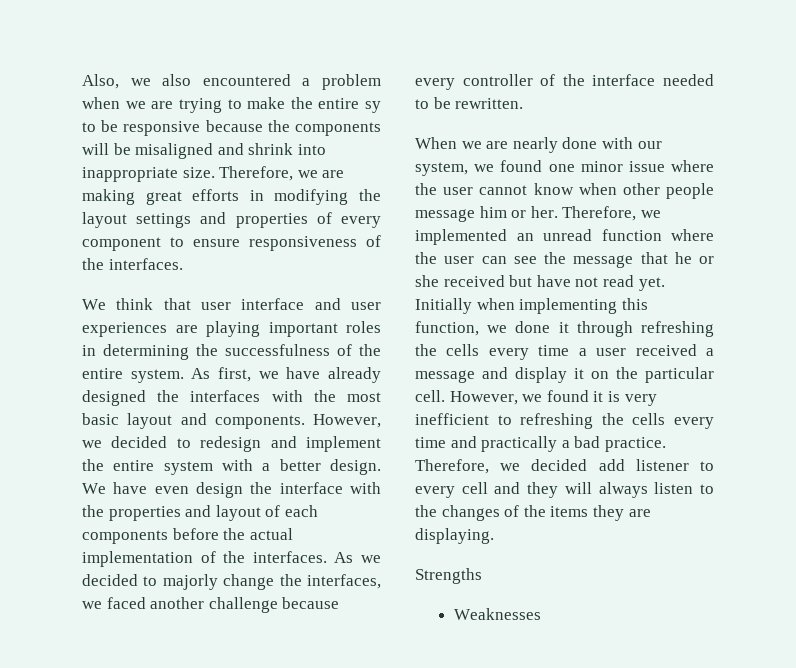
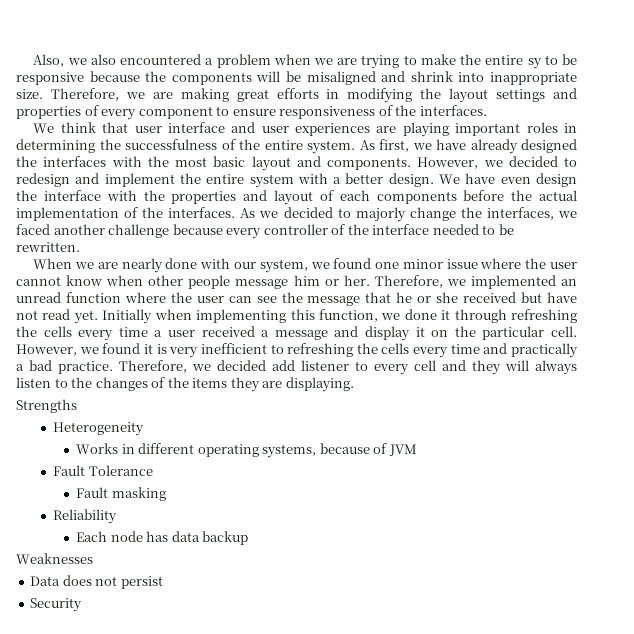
[454,608,542,620] Weaknesses -> [53,422,145,436] [76,443,417,458] [53,465,153,476] [76,487,166,501] [53,509,118,524] [76,531,249,545] [16,553,93,564] [30,575,163,589] [30,598,83,612] Heterogeneity // Works in different operating systems, because of JVM // Fault Tolerance // Fault masking // Reliability // Each node has data backup // Weaknesses // Data does not persist // Security

